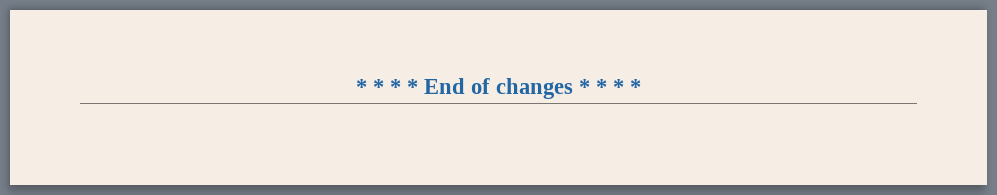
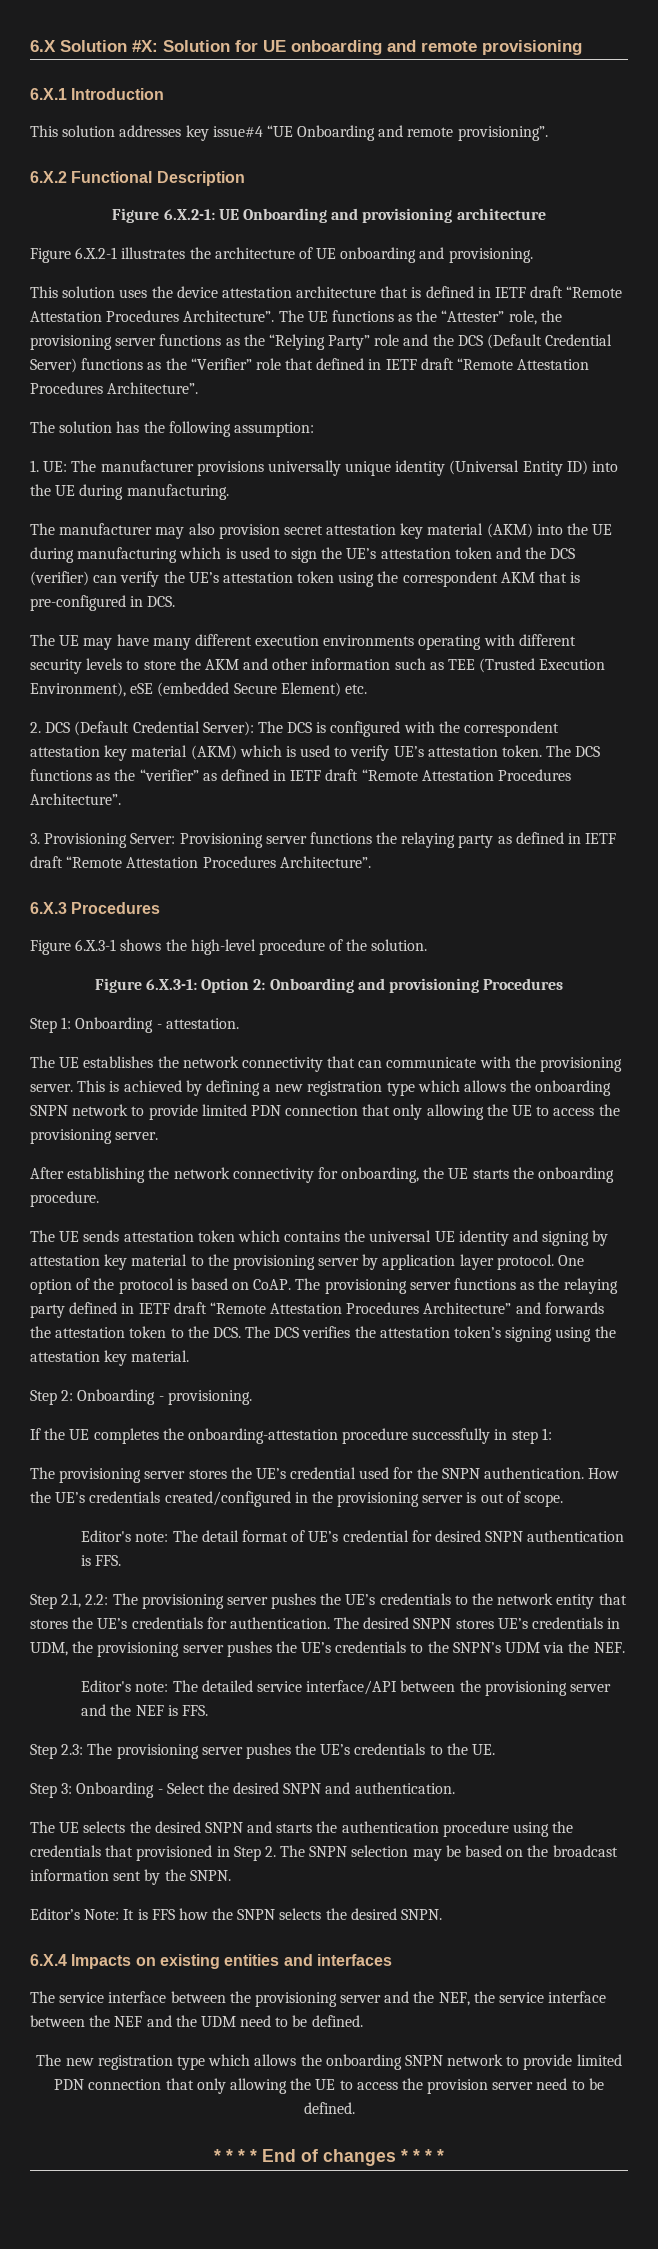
(355, 86) none -> [30,40,582,55] [30,88,165,100] [30,125,548,141] [30,171,245,186] [112,208,546,223] [30,247,533,263] [30,286,623,298] [30,310,562,325] [30,334,613,350] [30,358,590,373] [30,382,199,394] [30,421,314,437] [30,460,619,476] [30,484,229,500] [30,523,613,539] [30,547,576,563] [30,571,581,587] [30,595,176,611] [30,634,576,650] [30,658,606,674] [30,682,367,697] [30,721,560,737] [30,745,601,761] [30,769,572,781] [30,793,121,805] [30,832,617,848] [30,856,371,868] [30,902,161,914] [30,939,428,955] [94,978,564,993] [30,1017,239,1033] [30,1056,623,1072] [30,1080,612,1096] [30,1104,620,1120] [30,1129,159,1144] [30,1167,615,1183] [30,1191,99,1207] [30,1230,609,1246] [30,1254,585,1270] [30,1278,618,1294] [30,1302,604,1318] [30,1326,616,1342] [30,1350,190,1366] [30,1389,252,1405] [30,1428,552,1444] [30,1467,620,1483] [30,1491,564,1507] [81,1530,625,1542] [81,1555,122,1566] [30,1593,627,1609] [30,1617,621,1629] [30,1641,625,1657] [81,1680,611,1696] [81,1704,208,1716] [30,1743,496,1759] [30,1782,455,1798] [30,1821,574,1837] [30,1845,618,1861] [30,1869,231,1885] [30,1908,443,1920] [30,1954,392,1969] [30,1991,607,2007] [30,2015,363,2027] [36,2054,622,2070] [54,2078,604,2094] [303,2102,355,2114] 6.X Solution #X: Solution for UE onboarding and remote provisioning // 6.X.1 Introduction // This solution addresses key issue#4 “UE Onboarding and remote provisioning”. // 6.X.2 Functional Description // Figure 6.X.2-1: UE Onboarding and provisioning architecture // Figure 6.X.2-1 illustrates the architecture of UE onboarding and provisioning. // This solution uses the device attestation architecture that is defined in IETF draft “Remote Attestation Procedures Architecture”. The UE functions as the “Attester” role, the provisioning server functions as the “Relying Party” role and the DCS (Default Credential Server) functions as the “Verifier” role that defined in IETF draft “Remote Attestation Procedures Architecture”. // The solution has the following assumption: // 1. UE: The manufacturer provisions universally unique identity (Universal Entity ID) into the UE during manufacturing. // The manufacturer may also provision secret attestation key material (AKM) into the UE during manufacturing which is used to sign the UE’s attestation token and the DCS (verifier) can verify the UE’s attestation token using the correspondent AKM that is pre-configured in DCS. // The UE may have many different execution environments operating with different security levels to store the AKM and other information such as TEE (Trusted Execution Environment), eSE (embedded Secure Element) etc. // 2. DCS (Default Credential Server): The DCS is configured with the correspondent attestation key material (AKM) which is used to verify UE’s attestation token. The DCS functions as the “verifier” as defined in IETF draft “Remote Attestation Procedures Architecture”. // 3. Provisioning Server: Provisioning server functions the relaying party as defined in IETF draft “Remote Attestation Procedures Architecture”. // 6.X.3 Procedures // Figure 6.X.3-1 shows the high-level procedure of the solution. // Figure 6.X.3-1: Option 2: Onboarding and provisioning Procedures // Step 1: Onboarding - attestation. // The UE establishes the network connectivity that can communicate with the provisioning server. This is achieved by defining a new registration type which allows the onboarding SNPN network to provide limited PDN connection that only allowing the UE to access the provisioning server. // After establishing the network connectivity for onboarding, the UE starts the onboarding procedure. // The UE sends attestation token which contains the universal UE identity and signing by attestation key material to the provisioning server by application layer protocol. One option of the protocol is based on CoAP. The provisioning server functions as the relaying party defined in IETF draft “Remote Attestation Procedures Architecture” and forwards the attestation token to the DCS. The DCS verifies the attestation token’s signing using the attestation key material. // Step 2: Onboarding - provisioning. // If the UE completes the onboarding-attestation procedure successfully in step 1: // The provisioning server stores the UE’s credential used for the SNPN authentication. How the UE’s credentials created/configured in the provisioning server is out of scope. // Editor's note: The detail format of UE’s credential for desired SNPN authentication is FFS. // Step 2.1, 2.2: The provisioning server pushes the UE’s credentials to the network entity that stores the UE’s credentials for authentication. The desired SNPN stores UE’s credentials in UDM, the provisioning server pushes the UE’s credentials to the SNPN’s UDM via the NEF. // Editor's note: The detailed service interface/API between the provisioning server and the NEF is FFS. // Step 2.3: The provisioning server pushes the UE’s credentials to the UE. // Step 3: Onboarding - Select the desired SNPN and authentication. // The UE selects the desired SNPN and starts the authentication procedure using the credentials that provisioned in Step 2. The SNPN selection may be based on the broadcast information sent by the SNPN. // Editor’s Note: It is FFS how the SNPN selects the desired SNPN. // 6.X.4 Impacts on existing entities and interfaces // The service interface between the provisioning server and the NEF, the service interface between the NEF and the UDM need to be defined. // The new registration type which allows the onboarding SNPN network to provide limited PDN connection that only allowing the UE to access the provision server need to be defined. //

